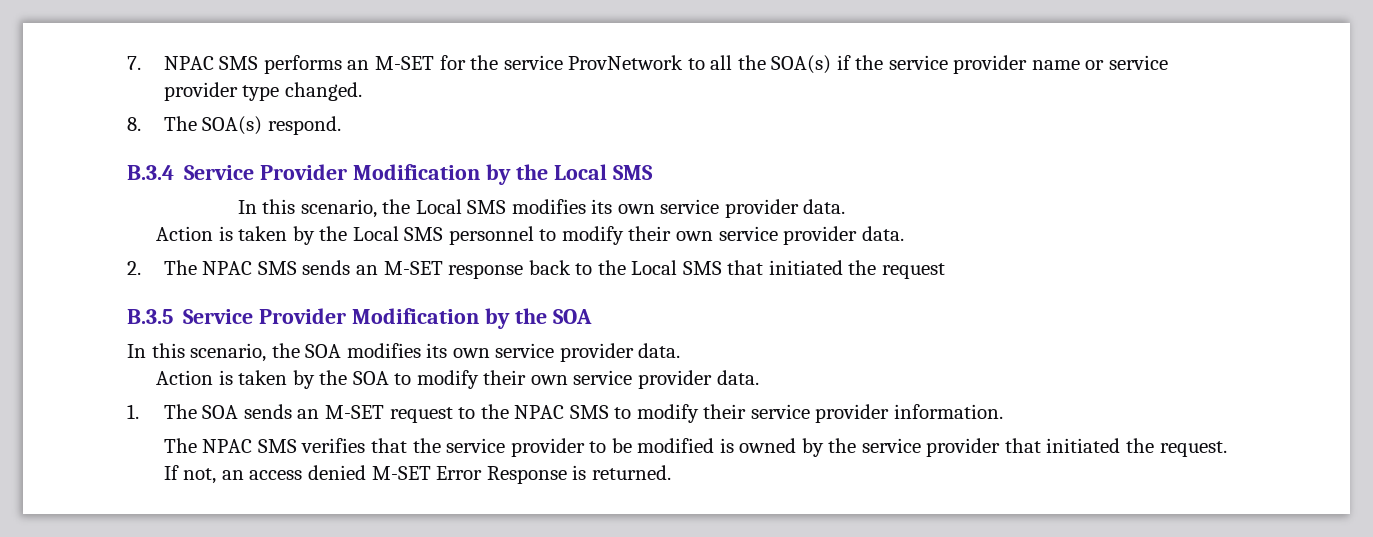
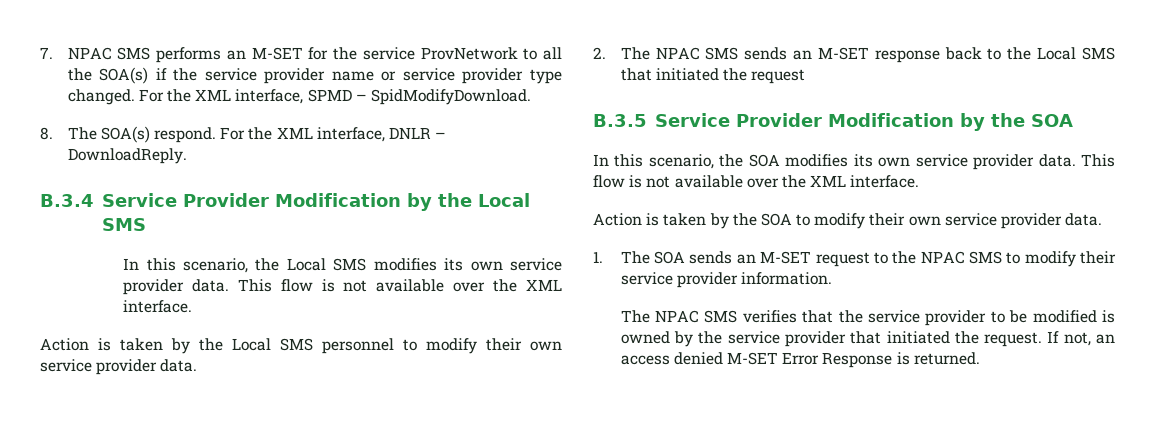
[127,116,341,135] // 8. The SOA(s) respond. -> [138,89,531,105] [40,126,447,143] [67,148,187,164] For the XML interface, SPMD – SpidModifyDownload. // 8. The SOA(s) respond. For the XML interface, DNLR – DownloadReply.
(846, 206) none -> [237,279,562,292] [123,300,193,313] This flow is not available over the XML interface.
(681, 350) none -> [1081,154,1115,167] [593,175,920,188] This flow is not available over the XML interface.

